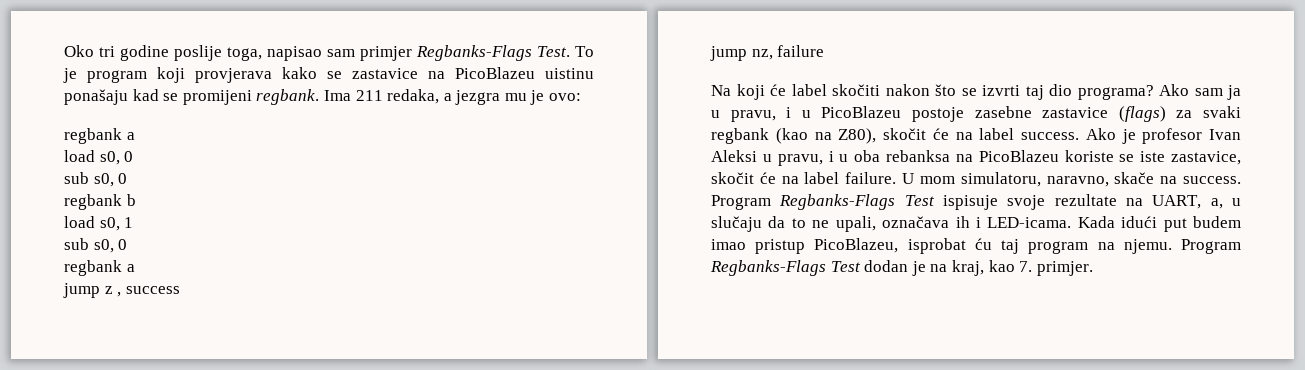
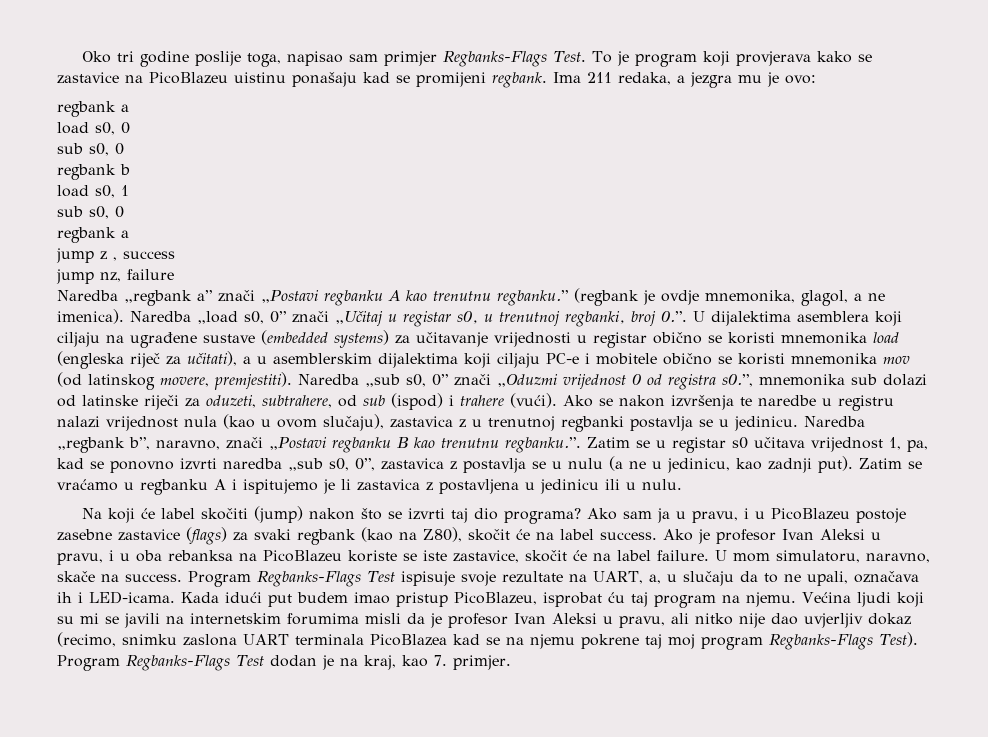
(825, 51) none -> [57,288,885,306] [57,309,902,327] [57,330,899,348] [57,351,910,369] [57,372,927,390] [57,393,894,411] [57,414,865,432] [57,437,928,453] [57,456,922,473] [57,479,682,495] // Naredba „regbank a” znači „Postavi regbanku A kao trenutnu regbanku.” (regbank je ovdje mnemonika, glagol, a ne imenica). Naredba „load s0, 0” znači „Učitaj u registar s0, u trenutnoj regbanki, broj 0.”. U dijalektima asemblera koji ciljaju na ugrađene sustave (embedded systems) za učitavanje vrijednosti u registar obično se koristi mnemonika load (engleska riječ za učitati), a u asemblerskim dijalektima koji ciljaju PC-e i mobitele obično se koristi mnemonika mov (od latinskog movere, premjestiti). Naredba „sub s0, 0” znači „Oduzmi vrijednost 0 od registra s0.”, mnemonika sub dolazi od latinske riječi za oduzeti, subtrahere, od sub (ispod) i trahere (vući). Ako se nakon izvršenja te naredbe u registru nalazi vrijednost nula (kao u ovom slučaju), zastavica z u trenutnoj regbanki postavlja se u jedinicu. Naredba „regbank b”, naravno, znači „Postavi regbanku B kao trenutnu regbanku.”. Zatim se u registar s0 učitava vrijednost 1, pa, kad se ponovno izvrti naredba „sub s0, 0”, zastavica z postavlja se u nulu (a ne u jedinicu, kao zadnji put). Zatim se vraćamo u regbanku A i ispitujemo je li zastavica z postavljena u jedinicu ili u nulu.
(880, 90) none -> [253,506,303,523] (jump)
(1172, 246) none -> [802,592,924,607] [57,613,911,628] [57,632,918,650] Većina ljudi koji su mi se javili na internetskim forumima misli da je profesor Ivan Aleksi u pravu, ali nitko nije dao uvjerljiv dokaz (recimo, snimku zaslona UART terminala PicoBlazea kad se na njemu pokrene taj moj program Regbanks-Flags Test).

